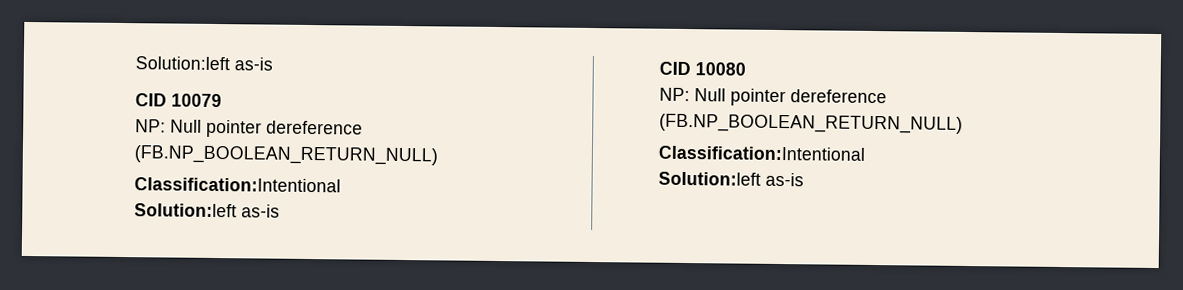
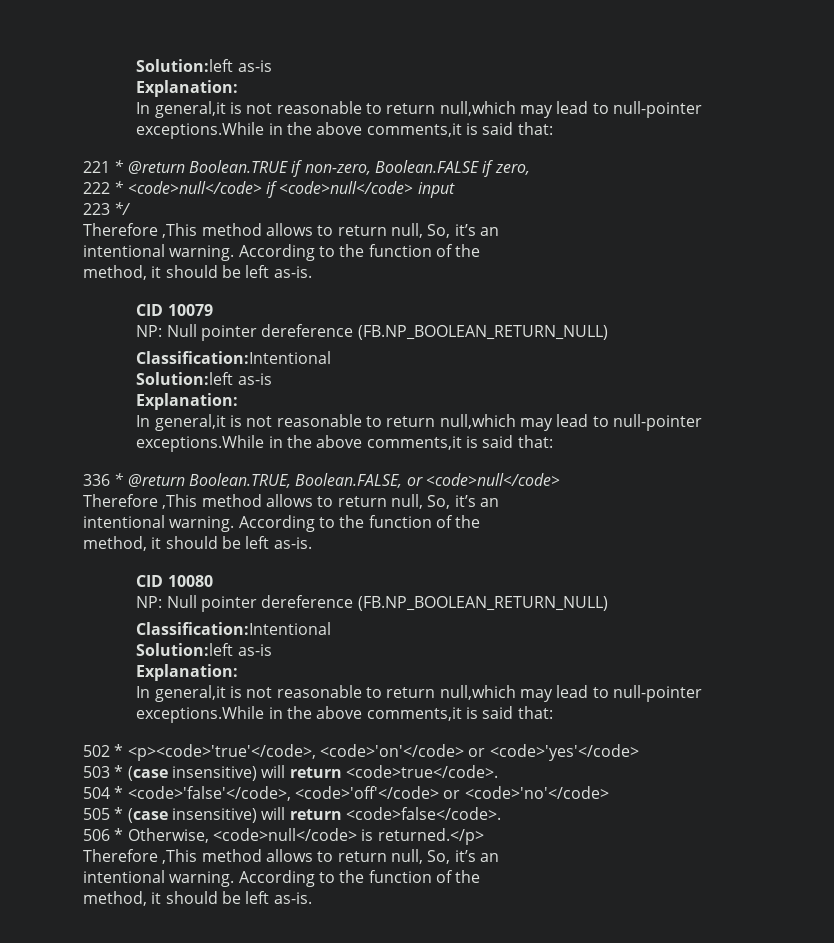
[135,56,274,71] Solution:left as-is -> [136,59,272,72] [136,80,239,97] [136,101,702,118] [136,122,553,139] [83,160,530,177] [83,181,455,198] [83,202,131,215] [83,223,499,238] [83,244,481,261] [83,265,312,280] Solution:left as-is // Explanation: // In general,it is not reasonable to return null,which may lead to null-pointer exceptions.While in the above comments,it is said that: // 221 * @return Boolean.TRUE if non-zero, Boolean.FALSE if zero, // 222 * <code>null</code> if <code>null</code> input // 223 */ // Therefore ,This method allows to return null, So, it’s an // intentional warning. According to the function of the // method, it should be left as-is.
(281, 211) none -> [136,393,239,410] [136,414,702,431] [136,435,553,452] [83,473,560,488] [83,494,499,509] [83,515,481,532] [83,536,312,551] // Explanation: // In general,it is not reasonable to return null,which may lead to null-pointer exceptions.While in the above comments,it is said that: // 336 * @return Boolean.TRUE, Boolean.FALSE, or <code>null</code> // Therefore ,This method allows to return null, So, it’s an // intentional warning. According to the function of the // method, it should be left as-is.
(805, 179) none -> [136,664,239,681] [136,685,702,702] [136,706,553,723] [83,744,639,761] [83,765,498,781] [83,786,609,801] [83,807,501,823] [83,828,484,845] [83,849,499,864] [83,870,481,887] [83,891,312,906] // Explanation: // In general,it is not reasonable to return null,which may lead to null-pointer exceptions.While in the above comments,it is said that: // 502 * <p><code>'true'</code>, <code>'on'</code> or <code>'yes'</code> // 503 * (case insensitive) will return <code>true</code>. // 504 * <code>'false'</code>, <code>'off'</code> or <code>'no'</code> // 505 * (case insensitive) will return <code>false</code>. // 506 * Otherwise, <code>null</code> is returned.</p> // Therefore ,This method allows to return null, So, it’s an // intentional warning. According to the function of the // method, it should be left as-is.

